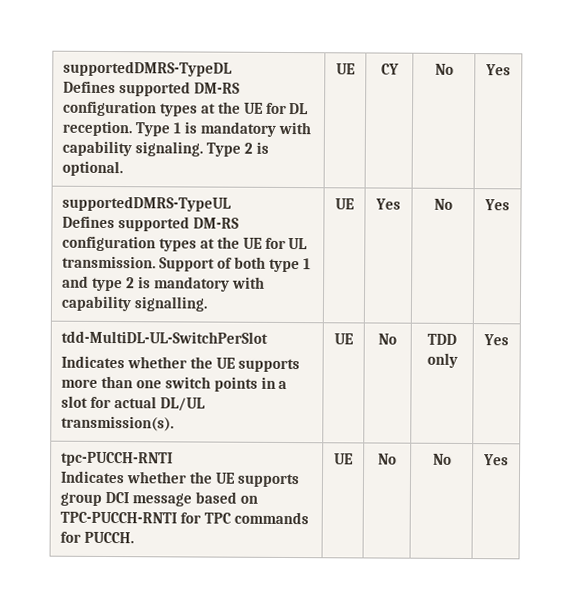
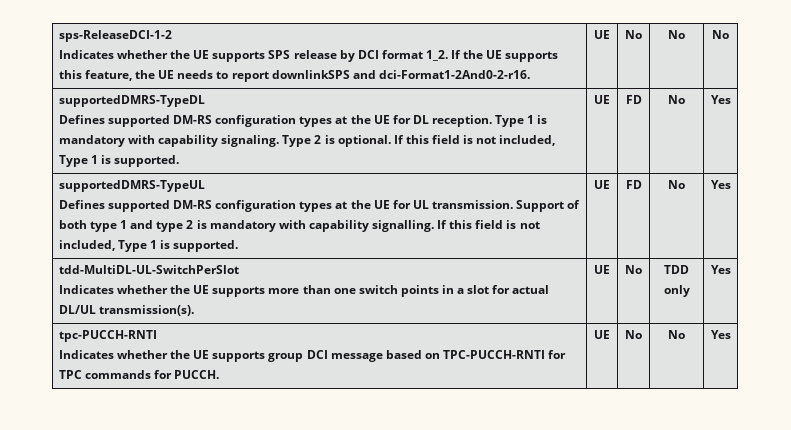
(62, 68) none -> [58,30,172,42] [58,50,559,62] [58,70,530,82] [594,30,610,39] [625,30,642,39] [668,30,685,39] [712,30,729,39] sps-ReleaseDCI-1-2 // Indicates whether the UE supports SPS release by DCI format 1_2. If the UE supports this feature, the UE needs to report downlinkSPS and dci-Format1-2And0-2-r16. | UE | No | No | No //
[336,63,356,75] [380,63,399,75] | UE | CY -> [393,135,556,146] [58,155,180,167] [594,95,610,104] [625,95,642,104] If this field is not included, Type 1 is supported. | UE | FD
[335,198,355,210] [375,198,401,210] | UE | Yes -> [437,220,540,229] [58,240,239,252] [594,180,610,189] [625,180,642,189] If this field is not included, Type 1 is supported. | UE | FD

